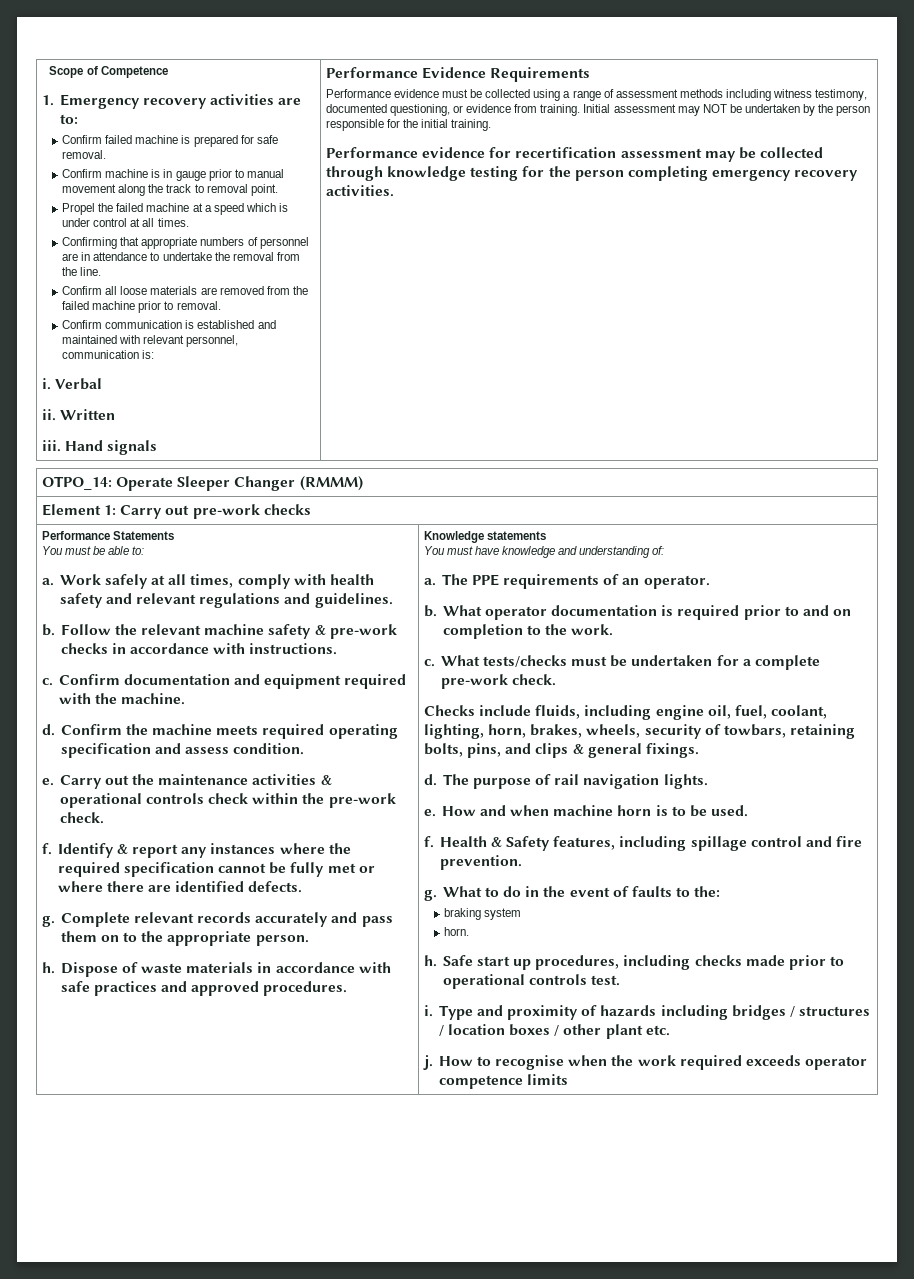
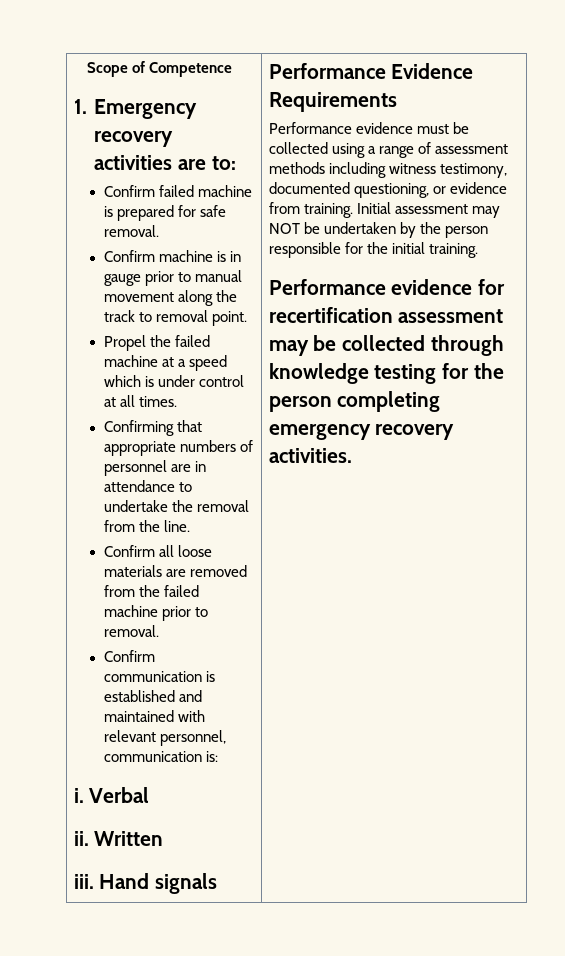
[41,476,363,491] [41,504,311,519] [41,531,174,540] [41,546,145,555] [41,574,374,589] [59,593,393,608] [41,624,397,639] [60,643,338,655] [41,674,407,689] [58,693,185,705] [41,724,398,739] [60,743,305,758] [41,774,332,789] [59,793,396,808] [59,812,104,824] [41,843,351,858] [57,862,375,877] [57,881,303,893] [41,912,393,927] [60,931,309,946] [41,962,391,977] [60,981,348,996] [423,531,546,543] [423,546,665,558] [423,574,710,589] [423,605,852,620] [442,624,614,639] [423,655,820,670] [440,674,556,689] [423,705,828,720] [423,724,856,739] [423,743,699,758] [423,774,708,789] [423,805,749,817] [423,836,863,851] [439,855,522,870] [423,886,721,901] [444,908,522,920] [444,927,470,936] [423,955,845,970] [442,974,620,989] [423,1005,871,1020] [438,1024,670,1039] [422,1055,868,1070] [438,1074,568,1089] // OTPO_14: Operate Sleeper Changer (RMMM) // Element 1: Carry out pre-work checks // Performance Statements // You must be able to: // a. Work safely at all times, comply with health safety and relevant regulations and guidelines. // b. Follow the relevant machine safety & pre-work checks in accordance with instructions. // c. Confirm documentation and equipment required with the machine. // d. Confirm the machine meets required operating specification and assess condition. // e. Carry out the maintenance activities & operational controls check within the pre-work check. // f. Identify & report any instances where the required specification cannot be fully met or where there are identified defects. // g. Complete relevant records accurately and pass them on to the appropriate person. // h. Dispose of waste materials in accordance with safe practices and approved procedures. | Knowledge statements // You must have knowledge and understanding of: // a. The PPE requirements of an operator. // b. What operator documentation is required prior to and on completion to the work. // c. What tests/checks must be undertaken for a complete pre-work check. // Checks include fluids, including engine oil, fuel, coolant, lighting, horn, brakes, wheels, security of towbars, retaining bolts, pins, and clips & general fixings. // d. The purpose of rail navigation lights. // e. How and when machine horn is to be used. // f. Health & Safety features, including spillage control and fire prevention. // g. What to do in the event of faults to the: // braking system // horn. // h. Safe start up procedures, including checks made prior to operational controls test. // i. Type and proximity of hazards including bridges / structures / location boxes / other plant etc. // j. How to recognise when the work required exceeds operator competence limits -> (352, 455) none

